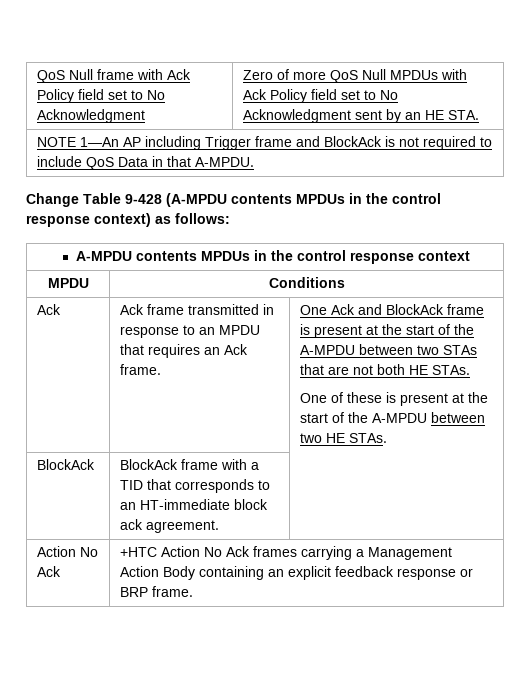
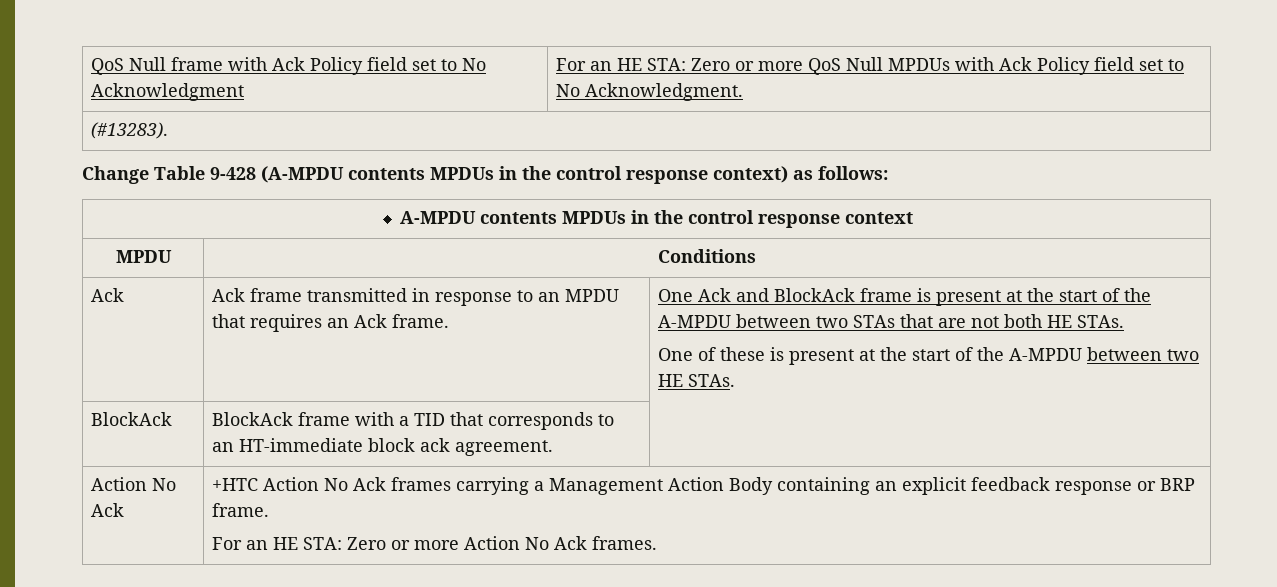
[242,69,289,80] Zero of -> [556,58,755,71] For an HE STA: Zero or
[242,109,479,123] [36,136,492,150] [36,156,254,170] Acknowledgment sent by an HE STA. // NOTE 1—An AP including Trigger frame and BlockAck is not required to include QoS Data in that A-MPDU. -> [585,83,744,101] [91,122,169,139] Acknowledgment. // (#13283).
(193, 591) none -> [212,536,658,550] // For an HE STA: Zero or more Action No Ack frames.

